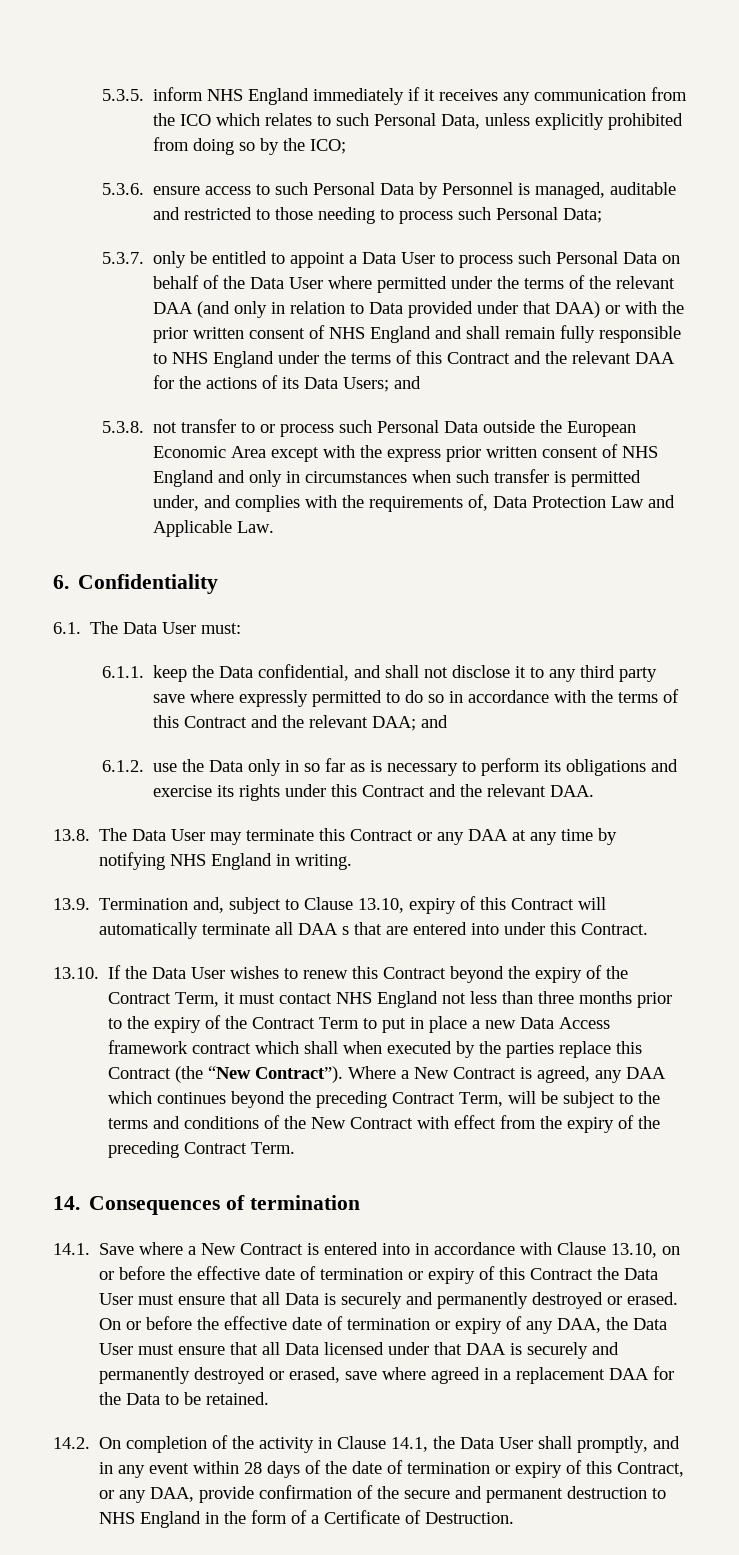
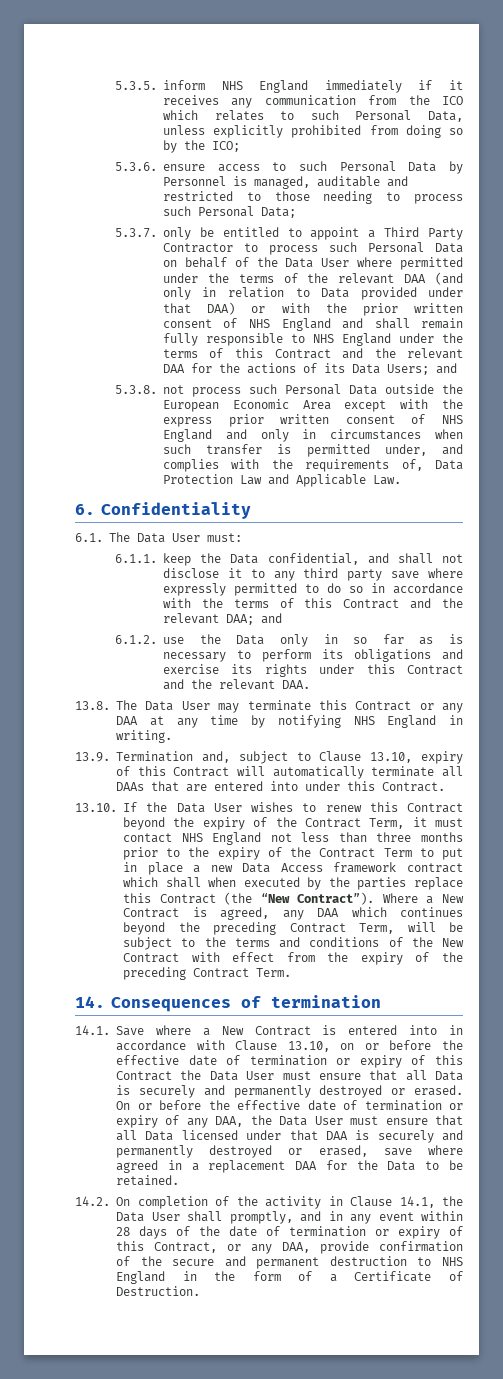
[361,252,435,264] Data User -> [384,227,463,240] [162,243,233,253] Third Party Contractor
[180,419,275,433] transfer to or -> (184, 389) none
[298,923,350,935] DAA s -> [116,782,144,791] DAAs

